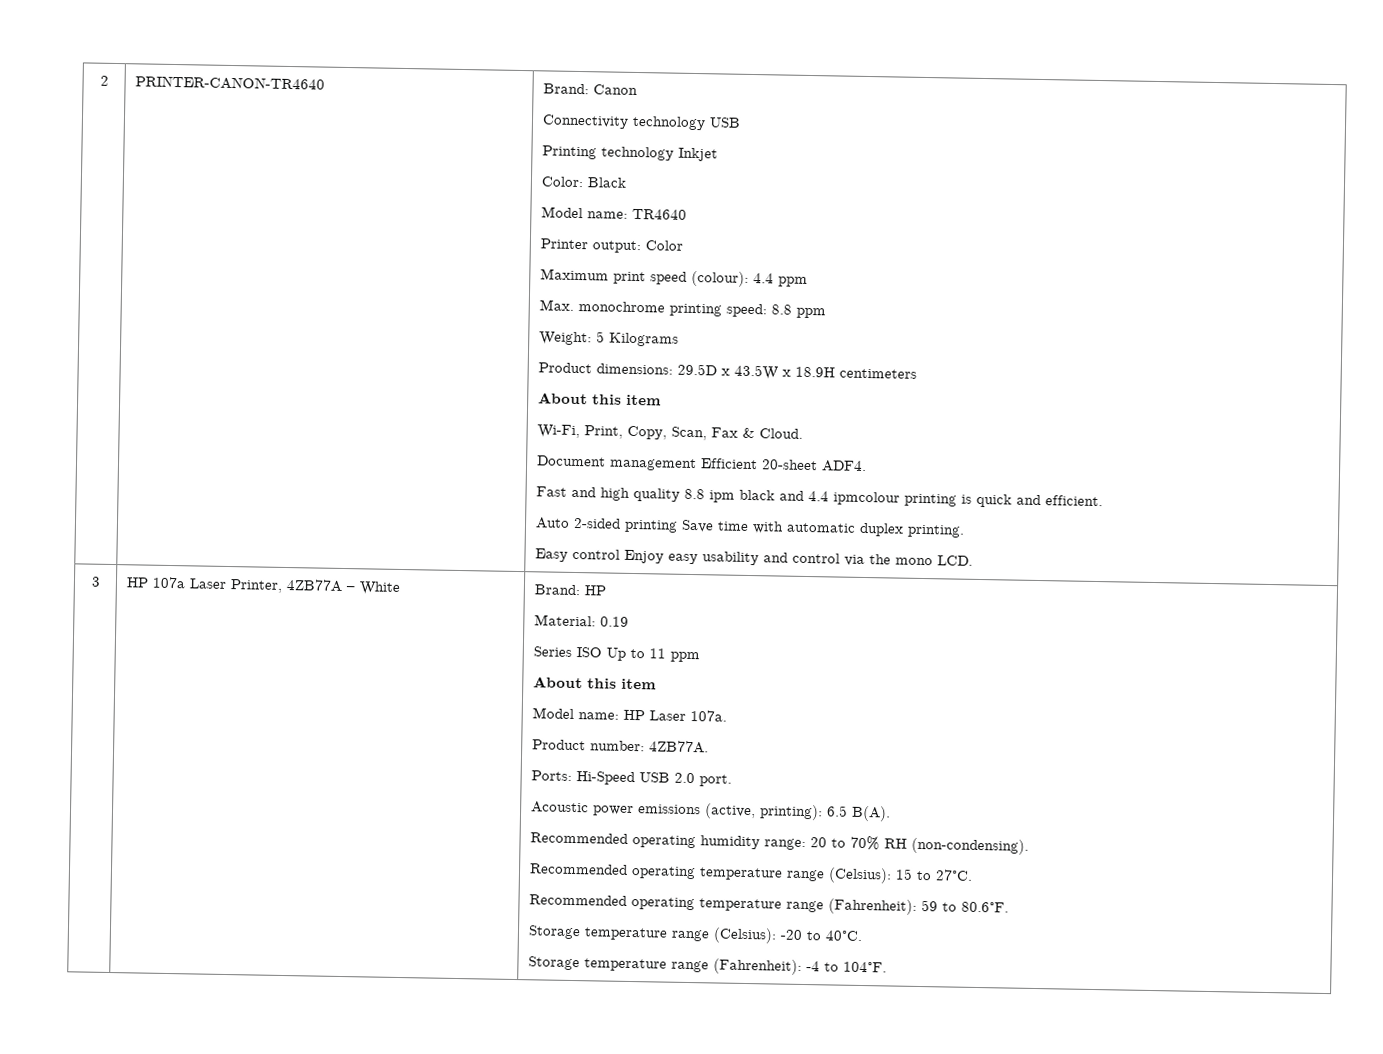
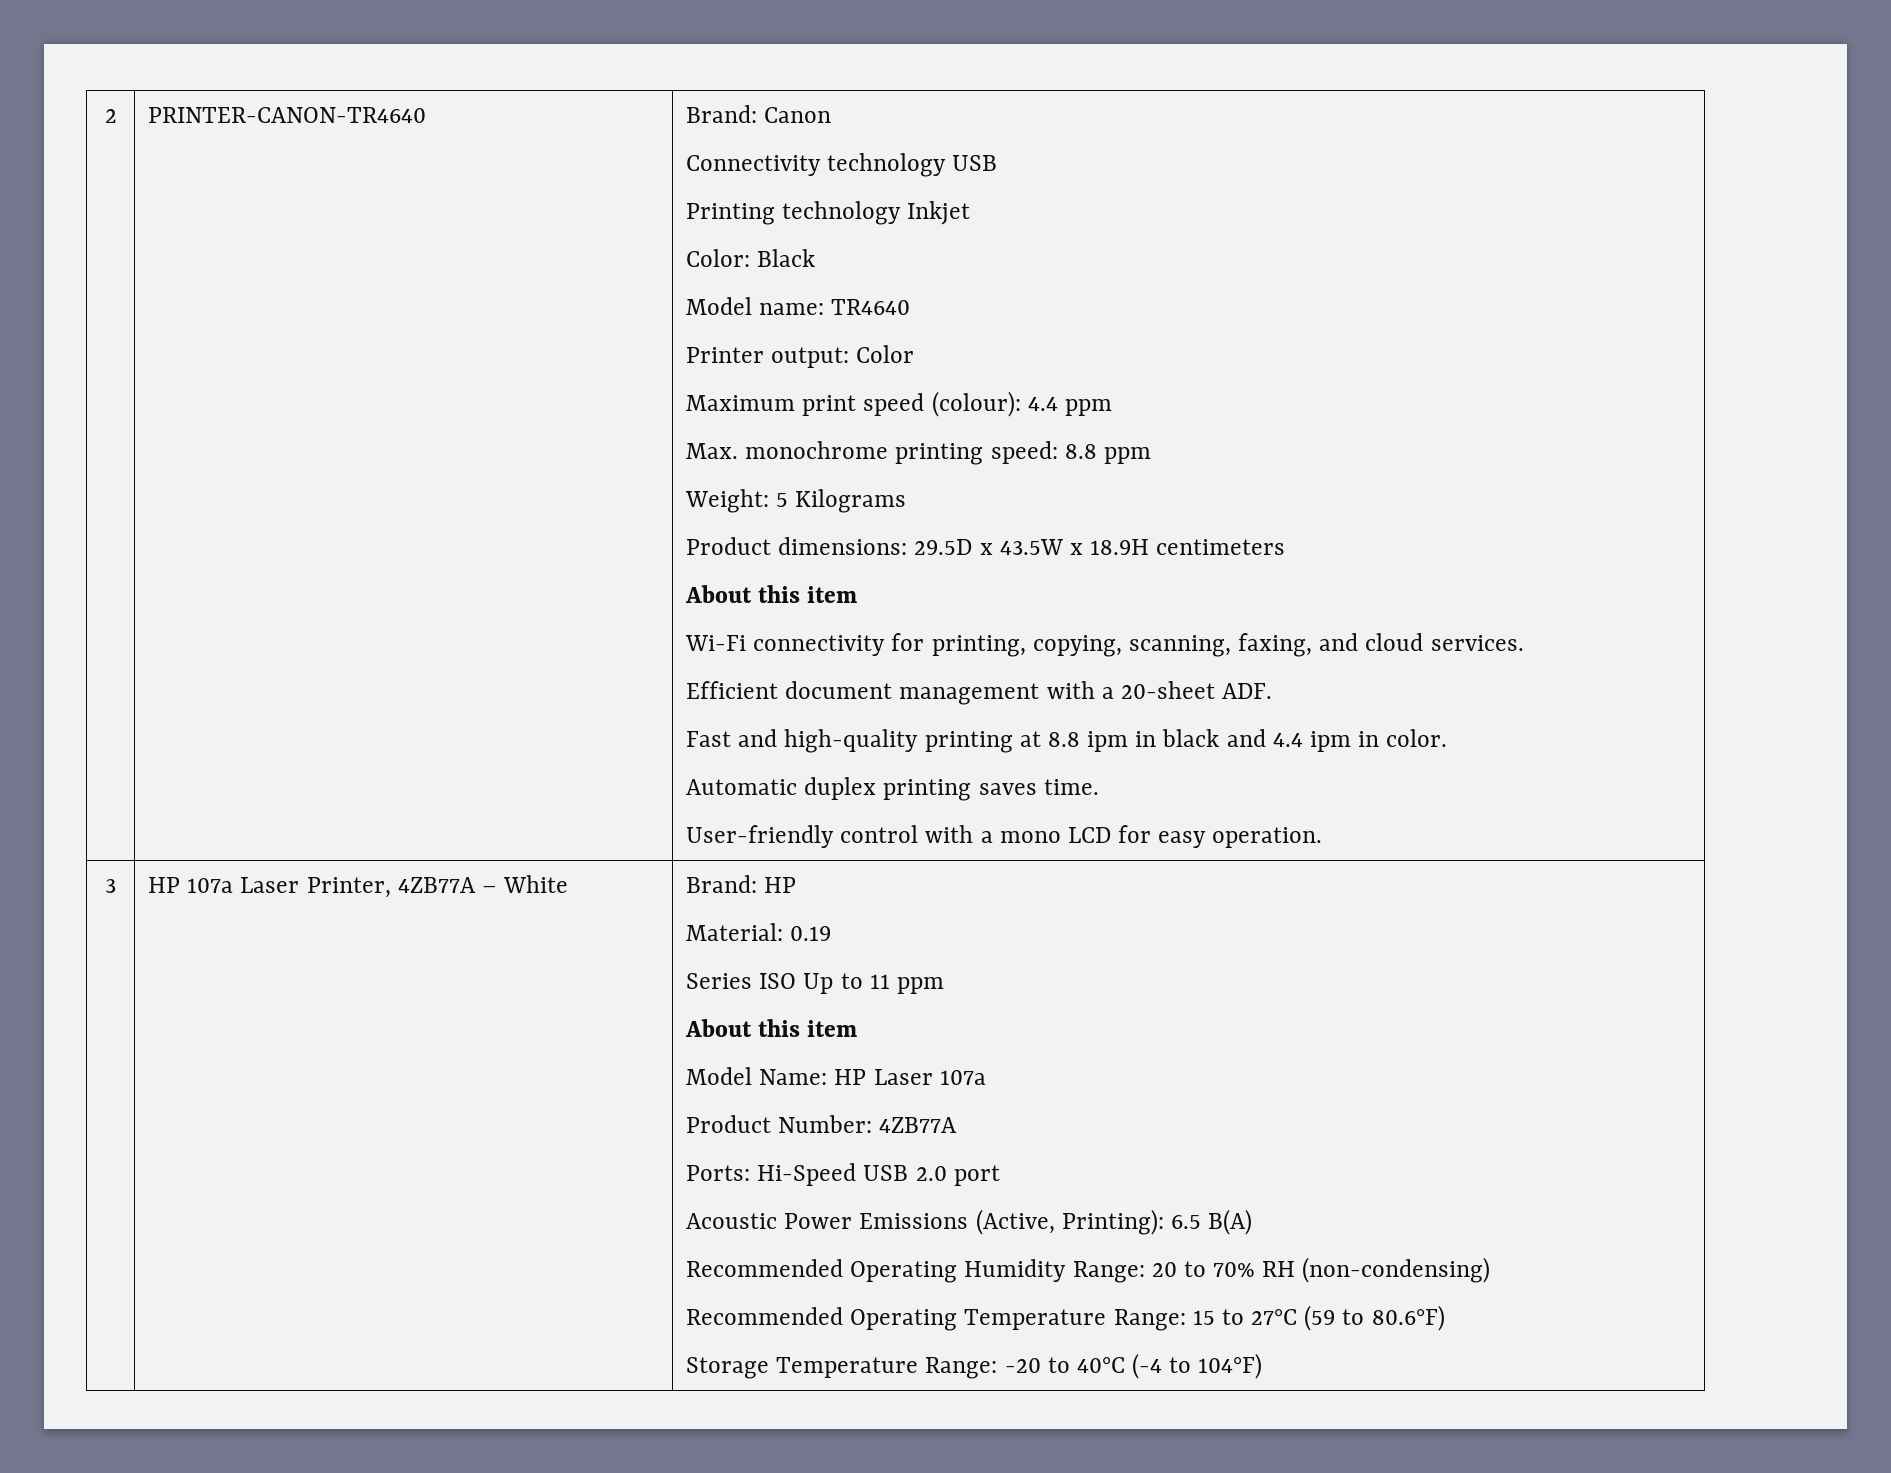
[536,424,803,441] [536,455,867,473] Wi-Fi, Print, Copy, Scan, Fax & Cloud. // Document management Efficient 20-sheet ADF4. -> [685,633,1524,657] [686,681,1273,705] Wi-Fi connectivity for printing, copying, scanning, faxing, and cloud services. // Efficient document management with a 20-sheet ADF.
[599,487,680,502] high quality -> [784,729,1041,753] high-quality printing at
(735, 496) none -> [1135,731,1157,747] in
[832,491,1103,508] [534,517,965,538] [534,548,973,566] ipmcolour printing is quick and efficient. // Auto 2-sided printing Save time with automatic duplex printing. // Easy control Enjoy easy usability and control via the mono LCD. -> [1309,729,1448,752] [686,777,1099,801] [686,825,1323,848] ipm in color. // Automatic duplex printing saves time. // User-friendly control with a mono LCD for easy operation.
[577,712,619,720] name: -> [759,1069,828,1085] Name:
[689,709,727,722] [531,739,709,754] 107a. // Product number: 4ZB77A. -> [939,1070,986,1085] [686,1115,958,1133] 107a // Product Number: 4ZB77A
[698,774,732,787] port. -> [953,1165,1000,1186] port
[592,803,891,822] [529,832,806,851] power emissions (active, printing): 6.5 B(A). // Recommended operating humidity range: -> [784,1209,1253,1235] [686,1259,1145,1283] Power Emissions (Active, Printing): 6.5 B(A) // Recommended Operating Humidity Range:
[910,837,1029,855] [528,863,973,884] [528,894,1009,915] [527,925,863,944] [527,956,887,975] (non-condensing). // Recommended operating temperature range (Celsius): 15 to 27°C. // Recommended operating temperature range (Fahrenheit): 59 to 80.6°F. // Storage temperature range (Celsius): -20 to 40°C. // Storage temperature range (Fahrenheit): -4 to 104°F. -> [1302,1257,1491,1283] [686,1305,1445,1331] [686,1353,1263,1379] (non-condensing) // Recommended Operating Temperature Range: 15 to 27°C (59 to 80.6°F) // Storage Temperature Range: -20 to 40°C (-4 to 104°F)

